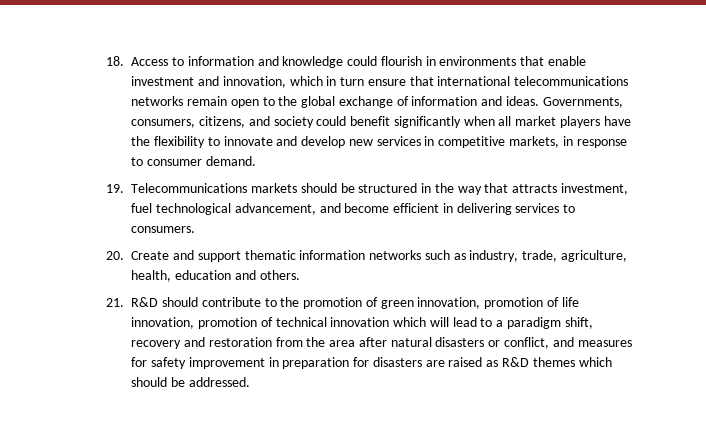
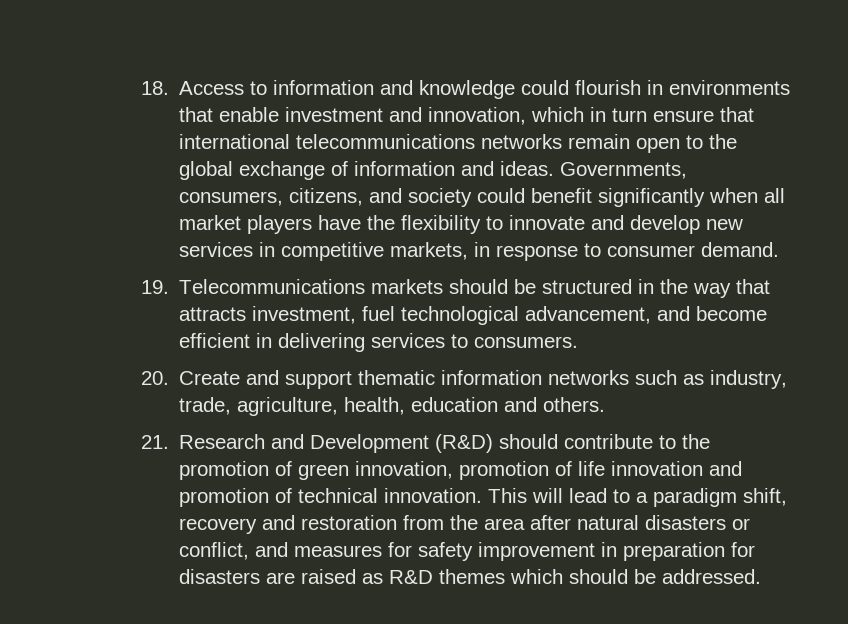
[131,297,159,307] R&D -> [179,434,494,453] Research and Development (R&D)
[131,317,195,329] innovation, -> [611,461,743,476] innovation and
[330,317,427,327] innovation which -> [384,488,528,503] innovation. This

